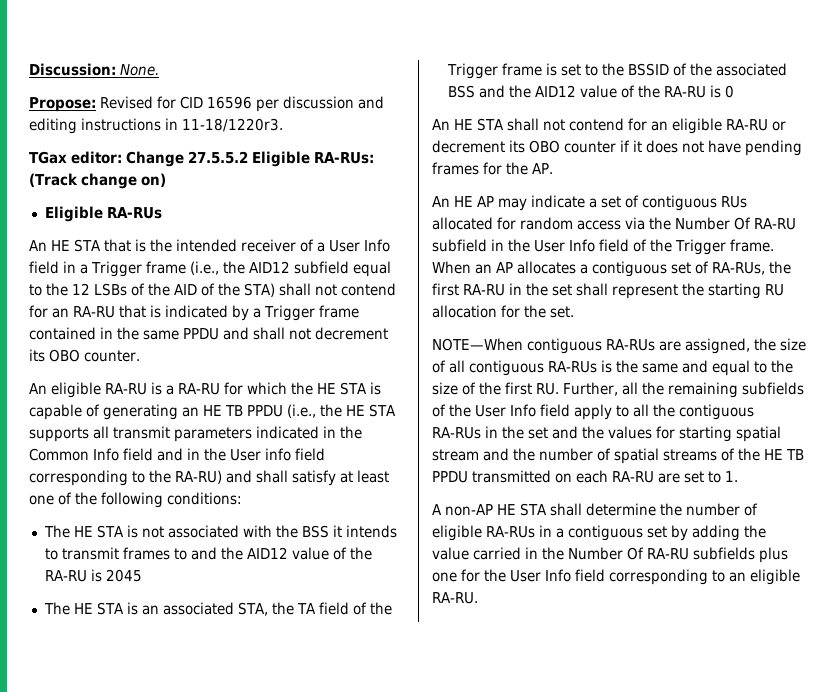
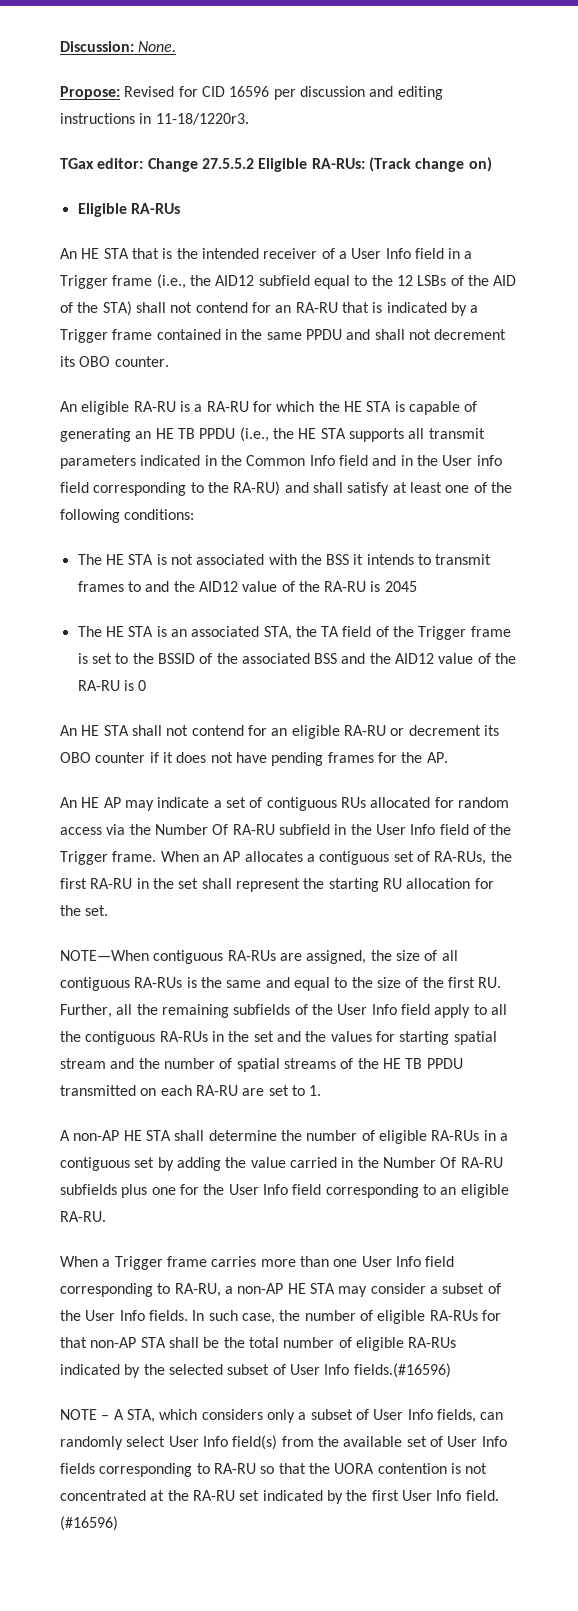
(478, 598) none -> [60,1256,455,1270] [60,1283,501,1297] [60,1310,501,1324] [60,1337,457,1351] [60,1363,451,1378] [60,1409,504,1423] [60,1435,507,1450] [60,1463,488,1477] [60,1490,499,1504] [60,1516,118,1531] // When a Trigger frame carries more than one User Info field corresponding to RA-RU, a non-AP HE STA may consider a subset of the User Info fields. In such case, the number of eligible RA-RUs for that non-AP STA shall be the total number of eligible RA-RUs indicated by the selected subset of User Info fields.(#16596) // NOTE – A STA, which considers only a subset of User Info fields, can randomly select User Info field(s) from the available set of User Info fields corresponding to RA-RU so that the UORA contention is not concentrated at the RA-RU set indicated by the first User Info field. (#16596)

